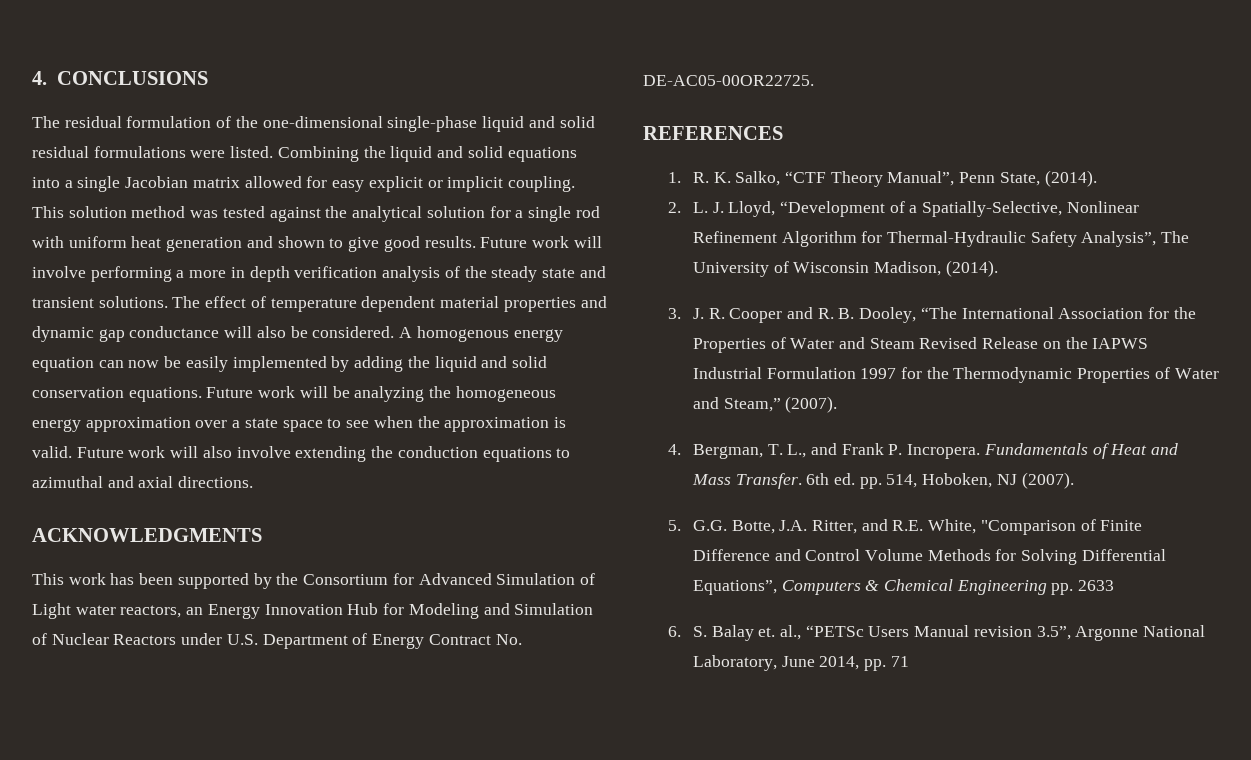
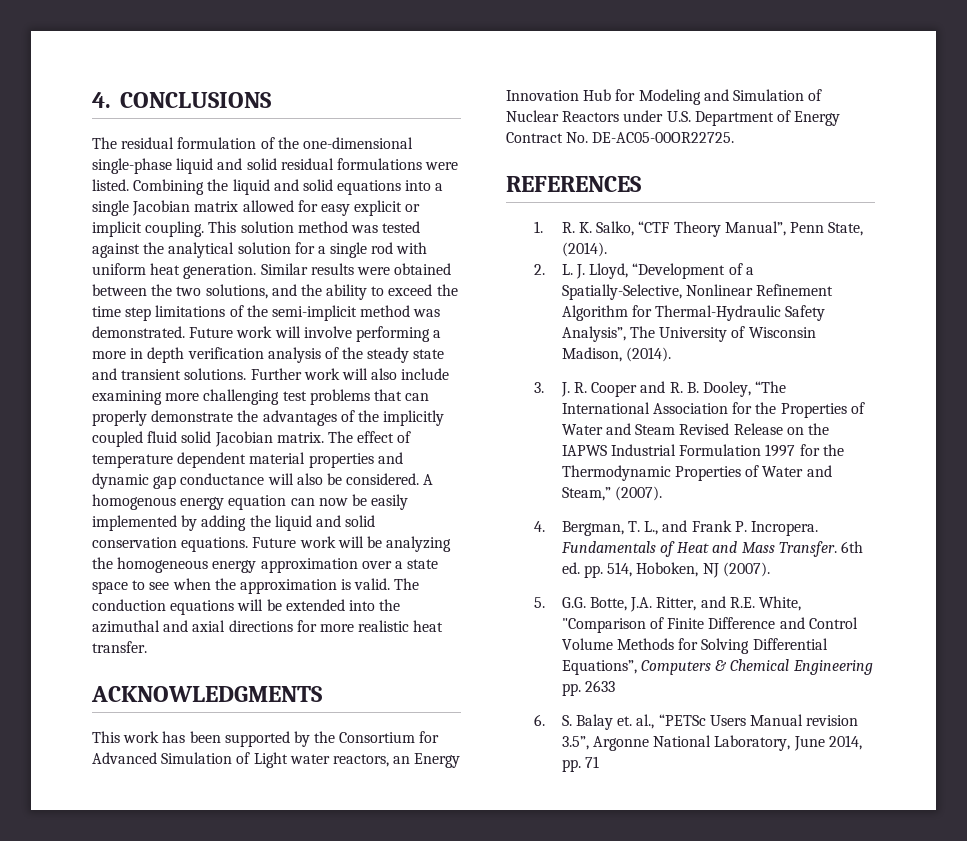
[166,236,476,252] generation and shown to give good results. -> [183,263,452,279] [92,284,458,300] [92,305,441,321] [92,326,185,338] generation. Similar results were obtained between the two solutions, and the ability to exceed the time step limitations of the semi-implicit method was demonstrated.
(168, 302) none -> [250,368,450,380] [92,389,430,405] [92,410,445,426] [92,431,324,447] Further work will also include examining more challenging test problems that can properly demonstrate the advantages of the implicitly coupled fluid solid Jacobian matrix.
[76,446,571,462] [32,476,254,488] Future work will also involve extending the conduction equations to azimuthal and axial directions. -> [394,578,420,590] [92,599,401,615] [92,620,444,633] [92,641,147,653] The conduction equations will be extended into the azimuthal and axial directions for more realistic heat transfer.

